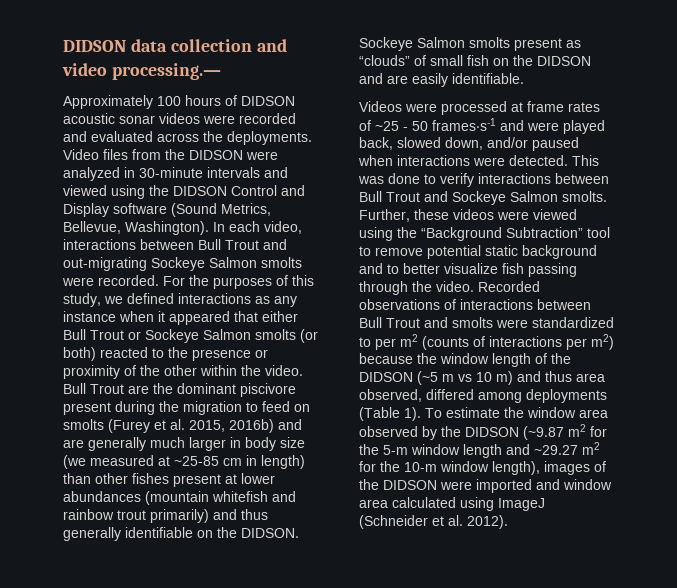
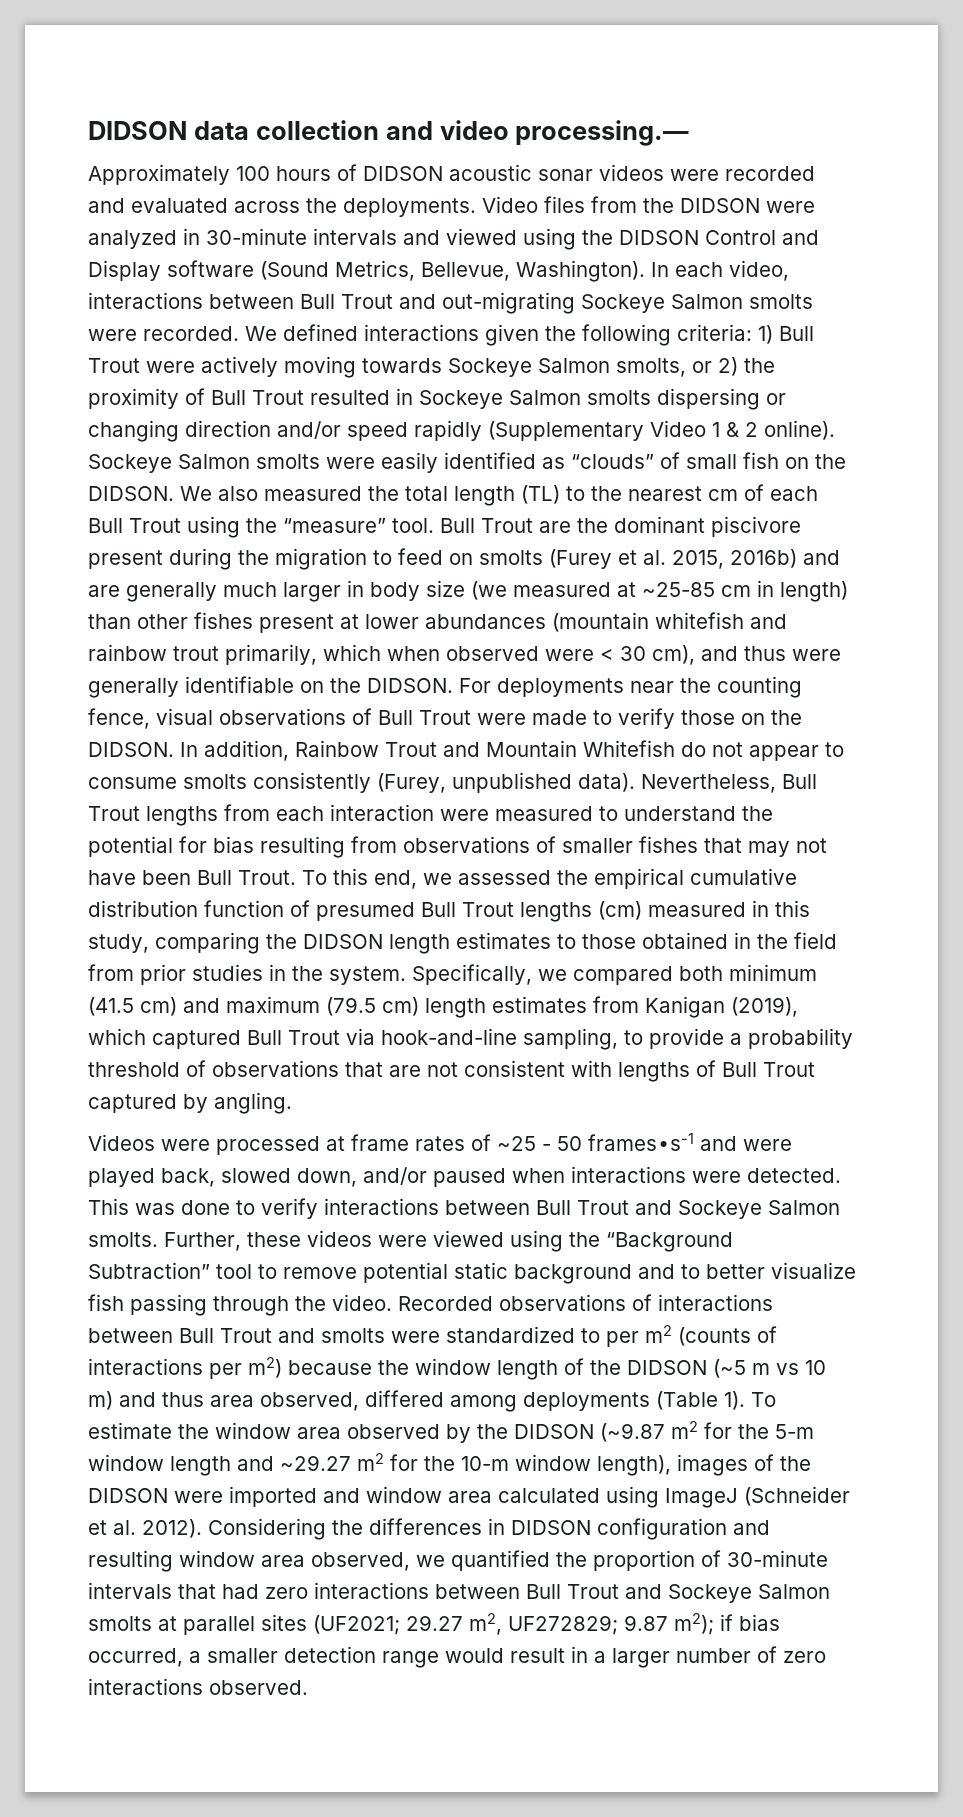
[163,275,314,289] [63,293,297,307] [63,311,298,325] [63,329,318,343] [63,347,268,361] [63,365,303,379] For the purposes of this study, we defined interactions as any instance when it appeared that either Bull Trout or Sockeye Salmon smolts (or both) reacted to the presence or proximity of the other within the video. -> [245,324,814,346] [88,356,775,378] [88,388,786,410] [88,420,835,442] [88,452,846,473] [88,484,818,506] [88,516,434,538] We defined interactions given the following criteria: 1) Bull Trout were actively moving towards Sockeye Salmon smolts, or 2) the proximity of Bull Trout resulted in Sockeye Salmon smolts dispersing or changing direction and/or speed rapidly (Supplementary Video 1 & 2 online). Sockeye Salmon smolts were easily identified as “clouds” of small fish on the DIDSON. We also measured the total length (TL) to the nearest cm of each Bull Trout using the “measure” tool.
[150,509,268,523] primarily) and thus -> [225,644,841,665] primarily, which when observed were < 30 cm), and thus were
[359,37,581,51] [359,55,591,66] [359,73,524,87] Sockeye Salmon smolts present as “clouds” of small fish on the DIDSON and are easily identifiable. -> [459,676,802,698] [88,708,802,729] [88,740,844,761] [88,772,817,793] [88,804,773,826] [88,836,827,858] [88,868,797,889] [88,900,810,922] [88,932,837,954] [88,964,817,985] [88,996,798,1018] [88,1028,853,1050] [88,1060,815,1082] [88,1092,292,1114] For deployments near the counting fence, visual observations of Bull Trout were made to verify those on the DIDSON. In addition, Rainbow Trout and Mountain Whitefish do not appear to consume smolts consistently (Furey, unpublished data). Nevertheless, Bull Trout lengths from each interaction were measured to understand the potential for bias resulting from observations of smaller fishes that may not have been Bull Trout. To this end, we assessed the empirical cumulative distribution function of presumed Bull Trout lengths (cm) measured in this study, comparing the DIDSON length estimates to those obtained in the field from prior studies in the system. Specifically, we compared both minimum (41.5 cm) and maximum (79.5 cm) length estimates from Kanigan (2019), which captured Bull Trout via hook-and-line sampling, to provide a probability threshold of observations that are not consistent with lengths of Bull Trout captured by angling.
(508, 522) none -> [208,1518,770,1540] [88,1550,828,1572] [88,1582,830,1603] [88,1613,780,1635] [88,1646,826,1668] [88,1678,308,1695] Considering the differences in DIDSON configuration and resulting window area observed, we quantified the proportion of 30-minute intervals that had zero interactions between Bull Trout and Sockeye Salmon smolts at parallel sites (UF2021; 29.27 m2, UF272829; 9.87 m2); if bias occurred, a smaller detection range would result in a larger number of zero interactions observed.

